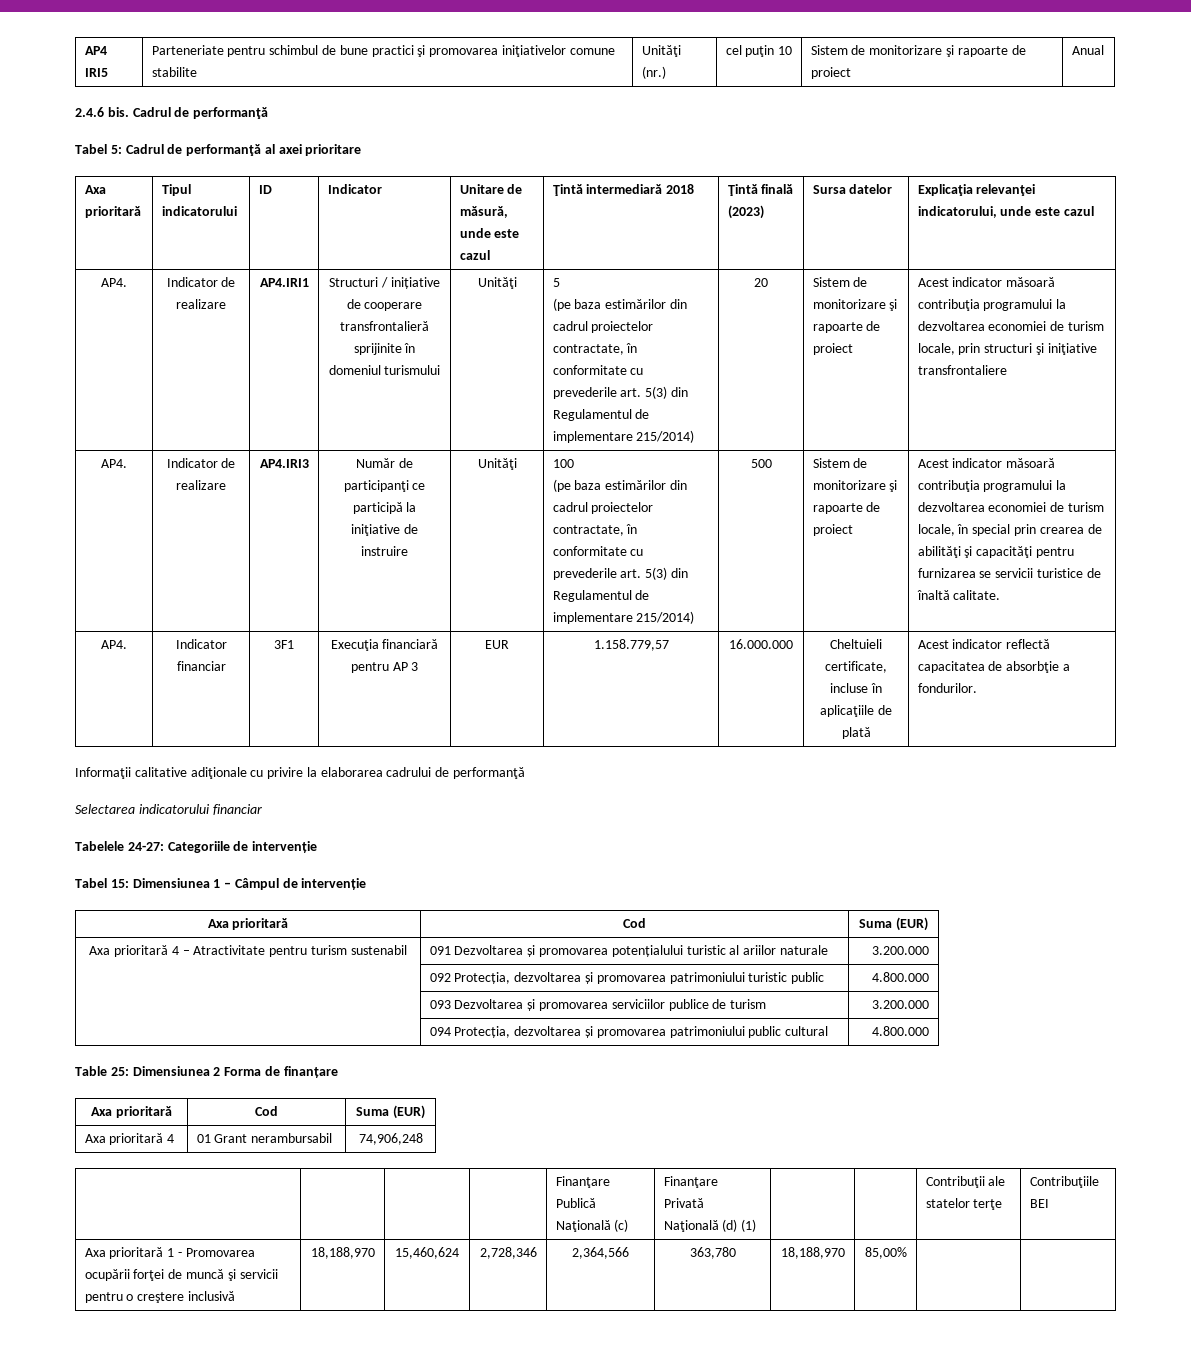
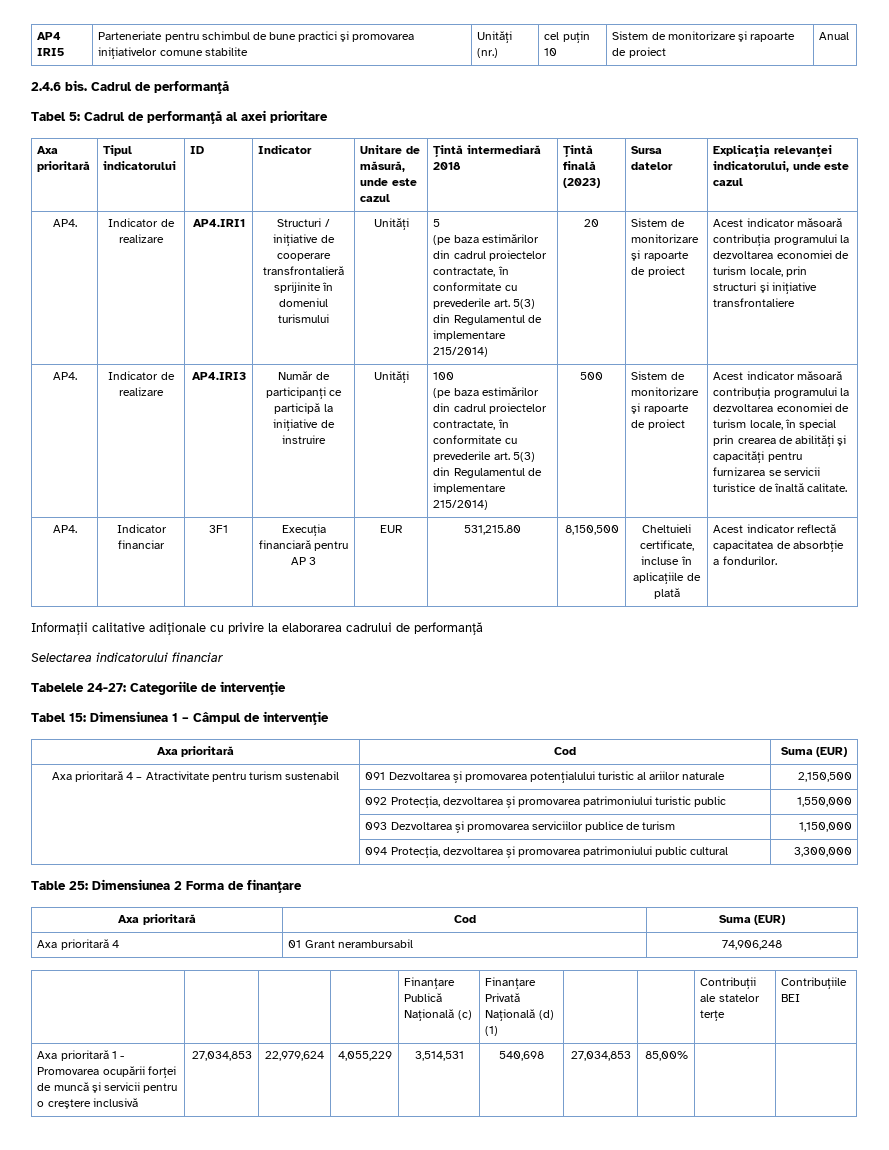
[593,639,669,651] [729,639,793,649] 1.158.779,57 | 16.000.000 -> [464,525,521,535] [564,525,619,535] 531,215.80 | 8,150,500
[872,946,930,955] 3.200.000 -> [797,772,852,782] 2,150,500
[872,972,930,982] 4.800.000 -> [796,797,852,807] 1,550,000
[872,1000,930,1009] 3.200.000 -> [798,822,852,832] 1,150,000
[872,1026,930,1036] 4.800.000 -> [793,847,852,857] 3,300,000
[310,1247,375,1259] [395,1247,459,1259] [479,1247,537,1259] [572,1247,629,1259] [689,1247,736,1259] [780,1247,845,1259] 18,188,970 | 15,460,624 | 2,728,346 | 2,364,566 | 363,780 | 18,188,970 -> [191,1051,252,1061] [265,1051,324,1061] [337,1051,392,1061] [414,1051,464,1061] [499,1051,544,1061] [570,1051,631,1061] 27,034,853 | 22,979,624 | 4,055,229 | 3,514,531 | 540,698 | 27,034,853

